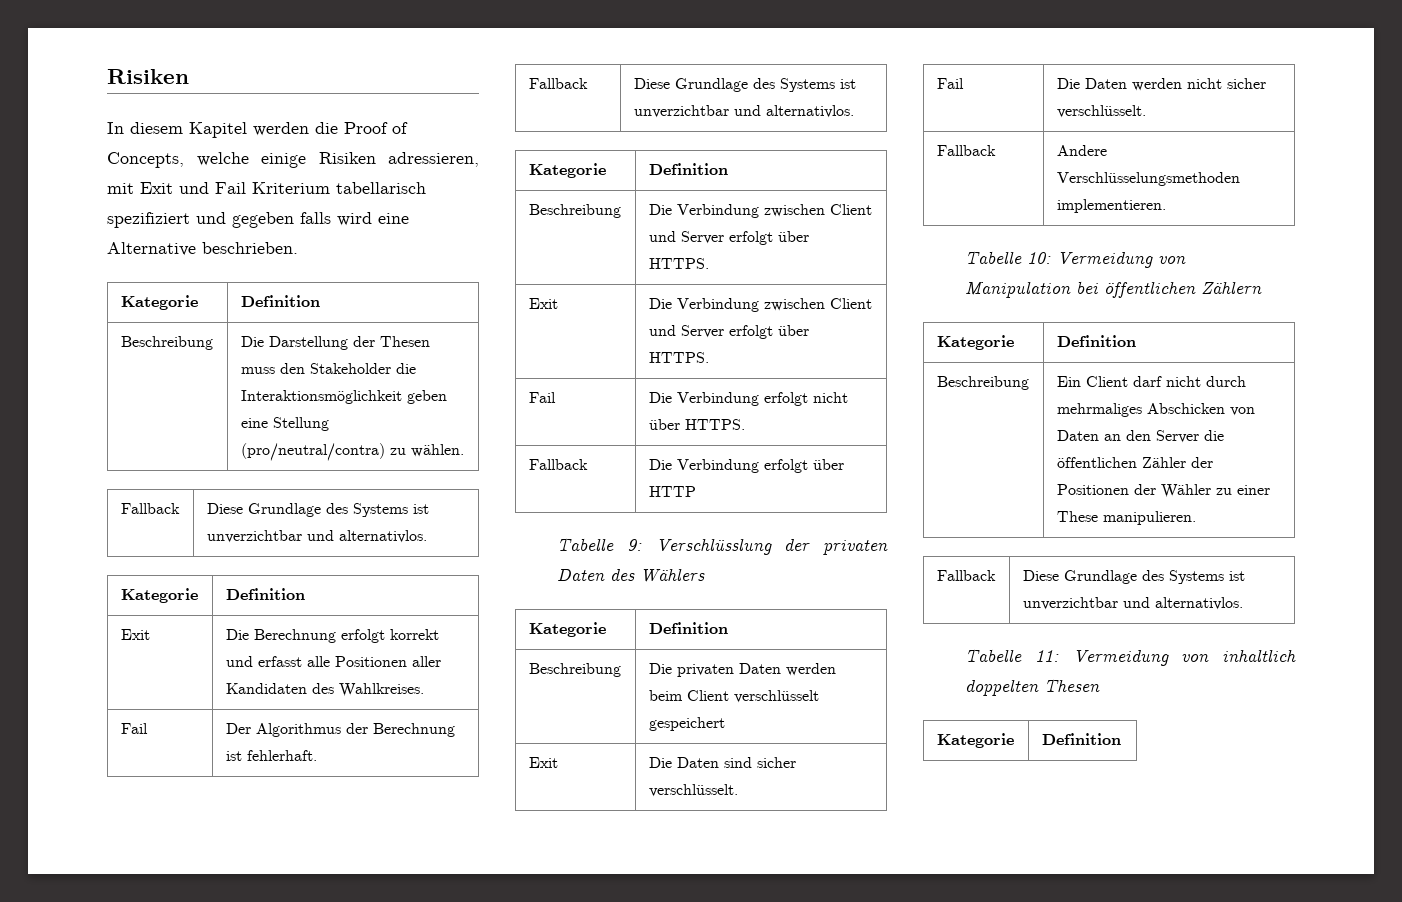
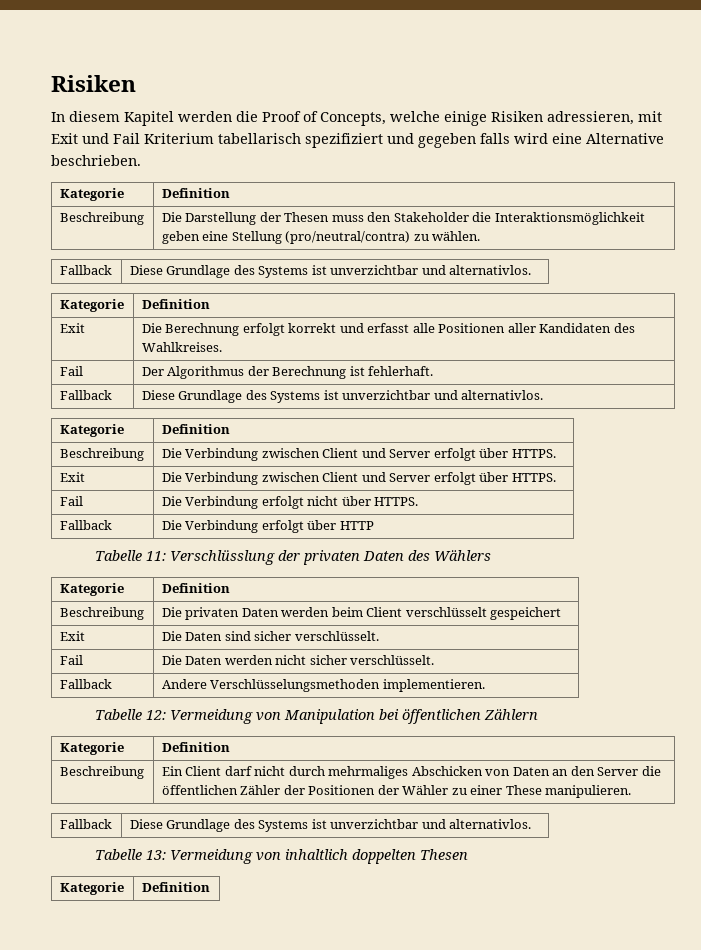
[626,539,642,551] 9: -> [145,551,166,561] 11:
[1027,252,1052,264] 10: -> [145,710,166,720] 12:
[1034,650,1059,662] 11: -> [145,850,166,860] 13:

